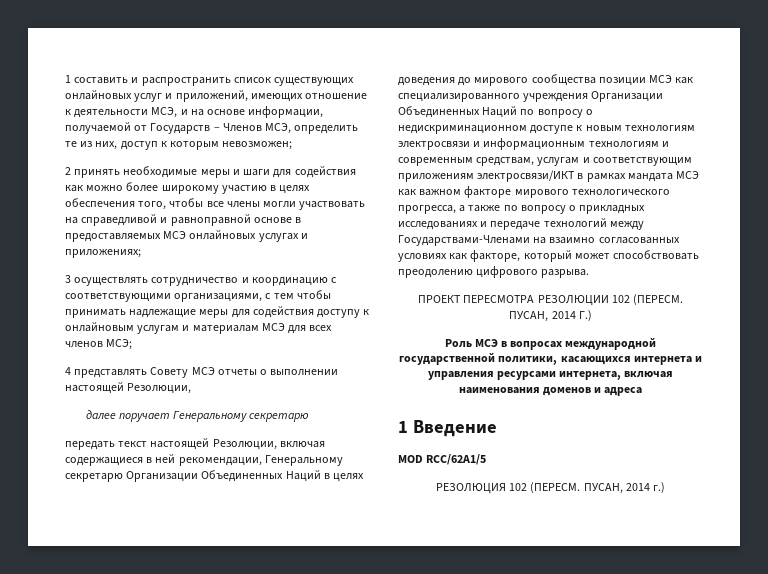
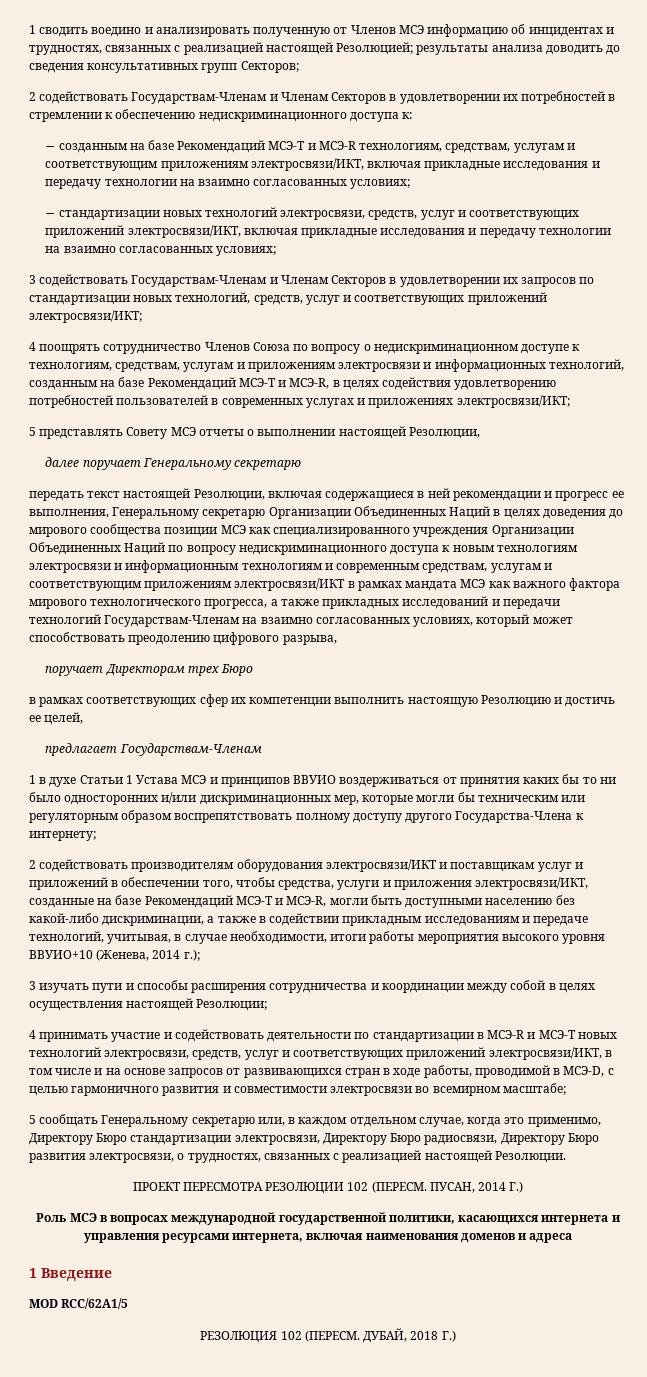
[65,75,355,86] [65,90,368,102] [65,106,324,118] [65,122,359,134] [65,141,293,150] [65,166,356,178] [65,182,311,194] [65,198,366,210] [65,214,302,226] [65,230,308,242] [65,249,141,258] [65,275,338,286] [65,290,331,302] [65,306,370,318] [65,322,333,334] [65,339,133,350] [65,367,71,375] 1 составить и распространить список существующих онлайновых услуг и приложений, имеющих отношение к деятельности МСЭ, и на основе информации, получаемой от Государств – Членов МСЭ, определить те из них, доступ к которым невозможен; // 2 принять необходимые меры и шаги для содействия как можно более широкому участию в целях обеспечения того, чтобы все члены могли участвовать на справедливой и равноправной основе в предоставляемых МСЭ онлайновых услугах и приложениях; // 3 осуществлять сотрудничество и координацию с соответствующими организациями, с тем чтобы принимать надлежащие меры для содействия доступу к онлайновым услугам и материалам МСЭ для всех членов МСЭ; // 4 -> [29,24,614,37] [29,42,621,55] [29,61,299,73] [29,91,616,104] [29,109,413,122] [45,140,575,153] [45,158,600,171] [45,179,411,189] [45,207,580,220] [45,225,611,238] [45,246,276,256] [29,274,595,287] [29,292,547,305] [29,310,142,323] [29,342,581,354] [29,359,624,372] [29,377,557,390] [29,395,570,408] [29,427,36,436] 1 сводить воедино и анализировать полученную от Членов МСЭ информацию об инцидентах и трудностях, связанных с реализацией настоящей Резолюцией; результаты анализа доводить до сведения консультативных групп Секторов; // 2 содействовать Государствам-Членам и Членам Секторов в удовлетворении их потребностей в стремлении к обеспечению недискриминационного доступа к: // − созданным на базе Рекомендаций МСЭ-Т и МСЭ-R технологиям, средствам, услугам и соответствующим приложениям электросвязи/ИКТ, включая прикладные исследования и передачу технологии на взаимно согласованных условиях; // − стандартизации новых технологий электросвязи, средств, услуг и соответствующих приложений электросвязи/ИКТ, включая прикладные исследования и передачу технологии на взаимно согласованных условиях; // 3 содействовать Государствам-Членам и Членам Секторов в удовлетворении их запросов по стандартизации новых технологий, средств, услуг и соответствующих приложений электросвязи/ИКТ; // 4 поощрять сотрудничество Членов Союза по вопросу о недискриминационном доступе к технологиям, средствам, услугам и приложениям электросвязи и информационных технологий, созданным на базе Рекомендаций МСЭ-Т и МСЭ-R, в целях содействия удовлетворению потребностей пользователей в современных услугах и приложениях электросвязи/ИКТ; // 5
[178,457,262,466] рекомендации, -> [452,491,624,501] [29,509,109,518] рекомендации и прогресс ее выполнения,
[585,109,593,115] [398,125,574,134] о недискриминационном доступе -> [238,545,440,555] недискриминационного доступа
[419,186,512,198] важном факторе -> [512,578,621,591] важного фактора
[503,205,646,214] [398,218,644,230] [398,235,680,246] [398,250,521,262] по вопросу о прикладных исследованиях и передаче технологий между Государствами-Членами на взаимно согласованных условиях как факторе, -> [322,596,560,609] [29,614,474,627] прикладных исследований и передачи технологий Государствам-Членам на взаимно согласованных условиях,
[541,269,590,278] разрыва. -> [282,635,337,645] [45,664,253,676] [29,694,616,707] [29,712,84,725] [45,743,262,756] [29,774,616,787] [29,792,586,805] [29,810,584,823] [29,831,96,841] [29,859,583,872] [29,877,589,890] [29,895,575,908] [29,913,589,926] [29,931,606,944] [29,949,200,961] [29,980,595,993] [29,998,268,1011] [29,1029,617,1042] [29,1047,612,1060] [29,1065,614,1078] [29,1083,566,1096] [29,1114,601,1127] [29,1133,599,1145] [29,1150,566,1163] разрыва, // поручает Директорам трех Бюро // в рамках соответствующих сфер их компетенции выполнить настоящую Резолюцию и достичь ее целей, // предлагает Государствам-Членам // 1 в духе Статьи 1 Устава МСЭ и принципов ВВУИО воздерживаться от принятия каких бы то ни было односторонних и/или дискриминационных мер, которые могли бы техническим или регуляторным образом воспрепятствовать полному доступу другого Государства-Члена к интернету; // 2 содействовать производителям оборудования электросвязи/ИКТ и поставщикам услуг и приложений в обеспечении того, чтобы средства, услуги и приложения электросвязи/ИКТ, созданные на базе Рекомендаций МСЭ-Т и МСЭ-R, могли быть доступными населению без какой-либо дискриминации, а также в содействии прикладным исследованиям и передаче технологий, учитывая, в случае необходимости, итоги работы мероприятия высокого уровня ВВУИО+10 (Женева, 2014 г.); // 3 изучать пути и способы расширения сотрудничества и координации между собой в целях осуществления настоящей Резолюции; // 4 принимать участие и содействовать деятельности по стандартизации в МСЭ-R и МСЭ-Т новых технологий электросвязи, средств, услуг и соответствующих приложений электросвязи/ИКТ, в том числе и на основе запросов от развивающихся стран в ходе работы, проводимой в МСЭ-D, с целью гармоничного развития и совместимости электросвязи во всемирном масштабе; // 5 сообщать Генеральному секретарю или, в каждом отдельном случае, когда это применимо, Директору Бюро стандартизации электросвязи, Директору Бюро радиосвязи, Директору Бюро развития электросвязи, о трудностях, связанных с реализацией настоящей Резолюции.
[583,482,666,494] ПУСАН, 2014 г.) -> [363,1328,456,1343] ДУБАЙ, 2018 Г.)

